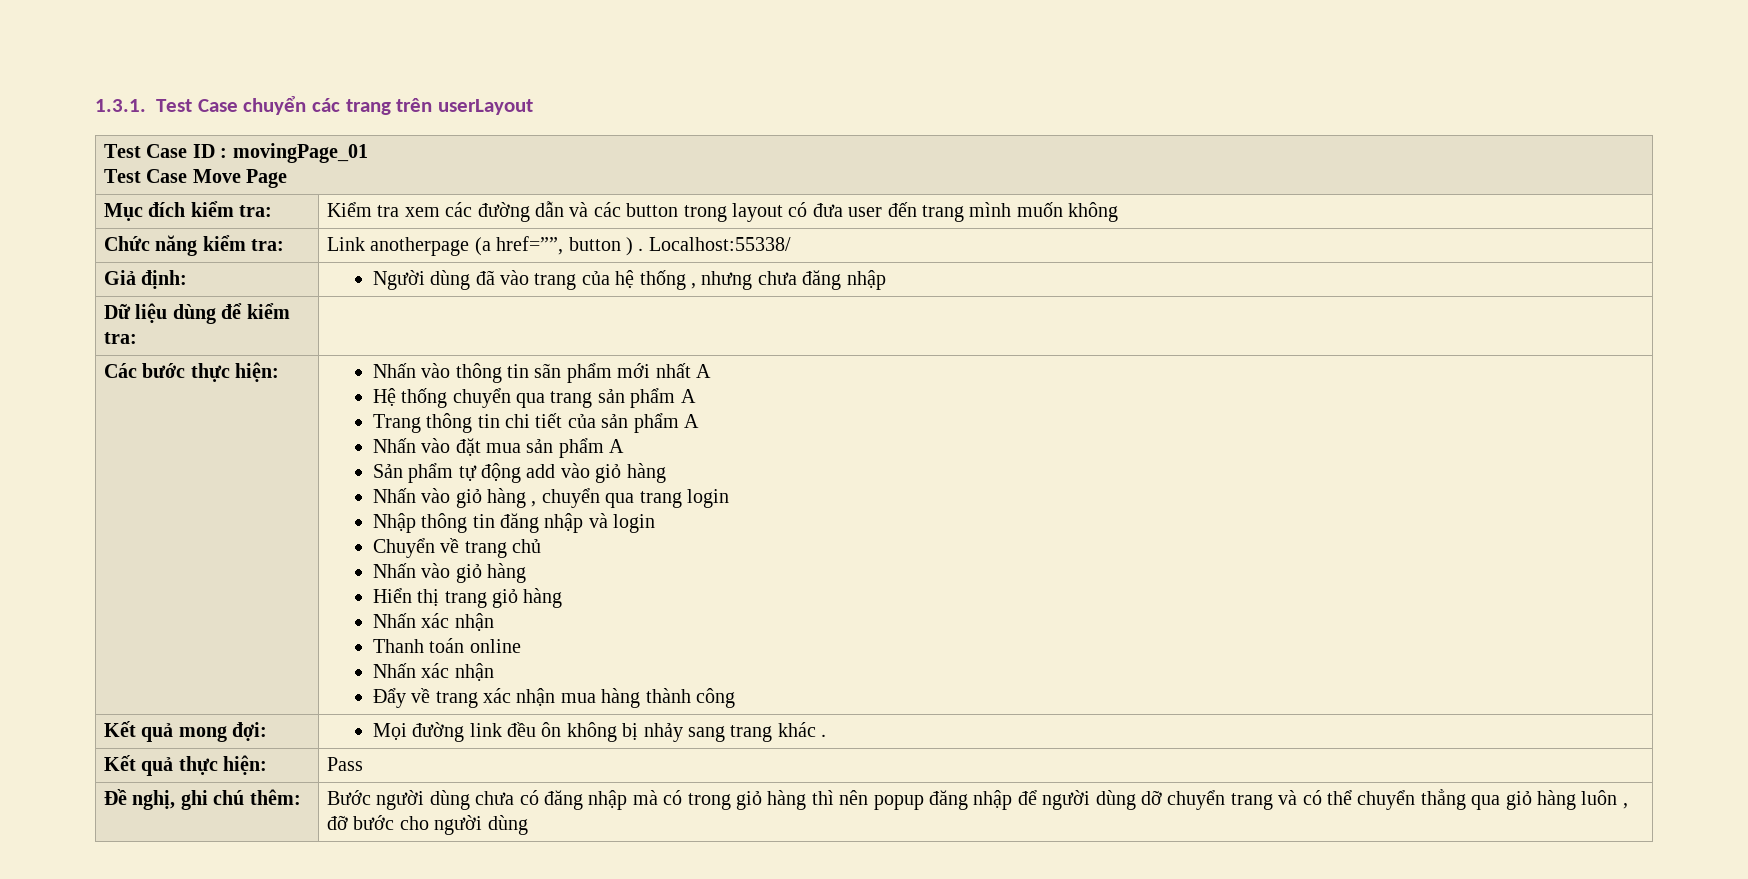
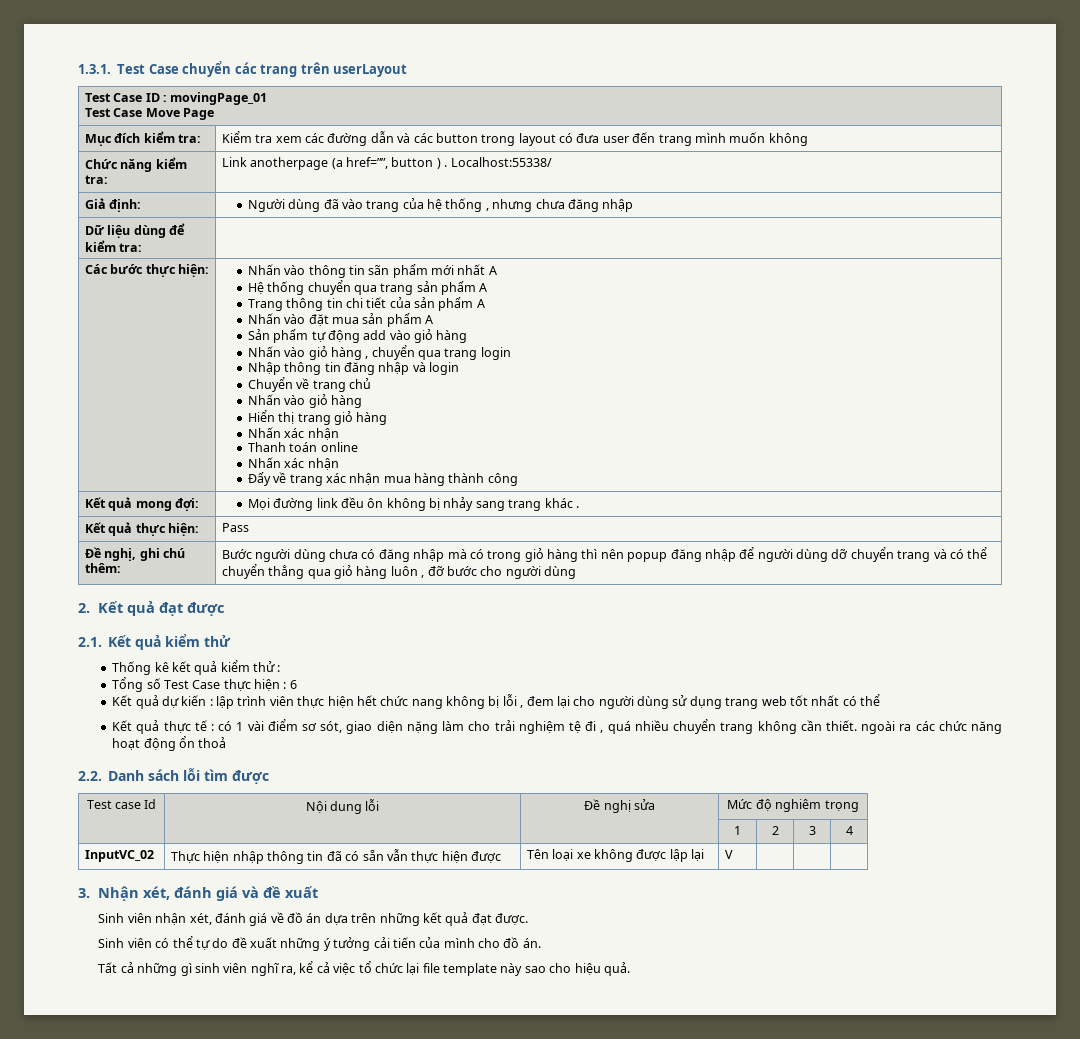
(528, 825) none -> [78,601,225,616] [78,634,232,650] [112,660,281,675] [112,677,297,692] [112,694,881,709] [112,719,1003,734] [112,736,227,751] [78,768,270,784] [86,799,157,809] [305,799,380,814] [584,799,655,813] [727,799,859,812] [734,826,741,835] [771,826,779,835] [808,826,816,835] [845,826,853,835] [84,850,154,862] [170,849,502,864] [526,849,705,862] [724,850,733,859] [78,886,319,901] [98,912,529,926] [98,936,541,951] [98,961,630,976] // 2. Kết quả đạt được // 2.1. Kết quả kiểm thử // Thống kê kết quả kiểm thử : // Tổng số Test Case thực hiện : 6 // Kết quả dự kiến : lập trình viên thực hiện hết chức nang không bị lỗi , đem lại cho người dùng sử dụng trang web tốt nhất có thể // Kết quả thực tế : có 1 vài điểm sơ sót, giao diện nặng làm cho trải nghiệm tệ đi , quá nhiều chuyển trang không cần thiết. ngoài ra các chức năng hoạt động ổn thoả // 2.2. Danh sách lỗi tìm được // Test case Id | Nội dung lỗi | Đề nghị sửa | Mức độ nghiêm trọng // | | | 1 | 2 | 3 | 4 // InputVC_02 | Thực hiện nhập thông tin đã có sẵn vẫn thực hiện được | Tên loại xe không được lập lại | V | | | // 3. Nhận xét, đánh giá và đề xuất // Sinh viên nhận xét, đánh giá về đồ án dựa trên những kết quả đạt được. // Sinh viên có thể tự do đề xuất những ý tưởng cải tiến của mình cho đồ án. // Tất cả những gì sinh viên nghĩ ra, kể cả việc tổ chức lại file template này sao cho hiệu quả.

